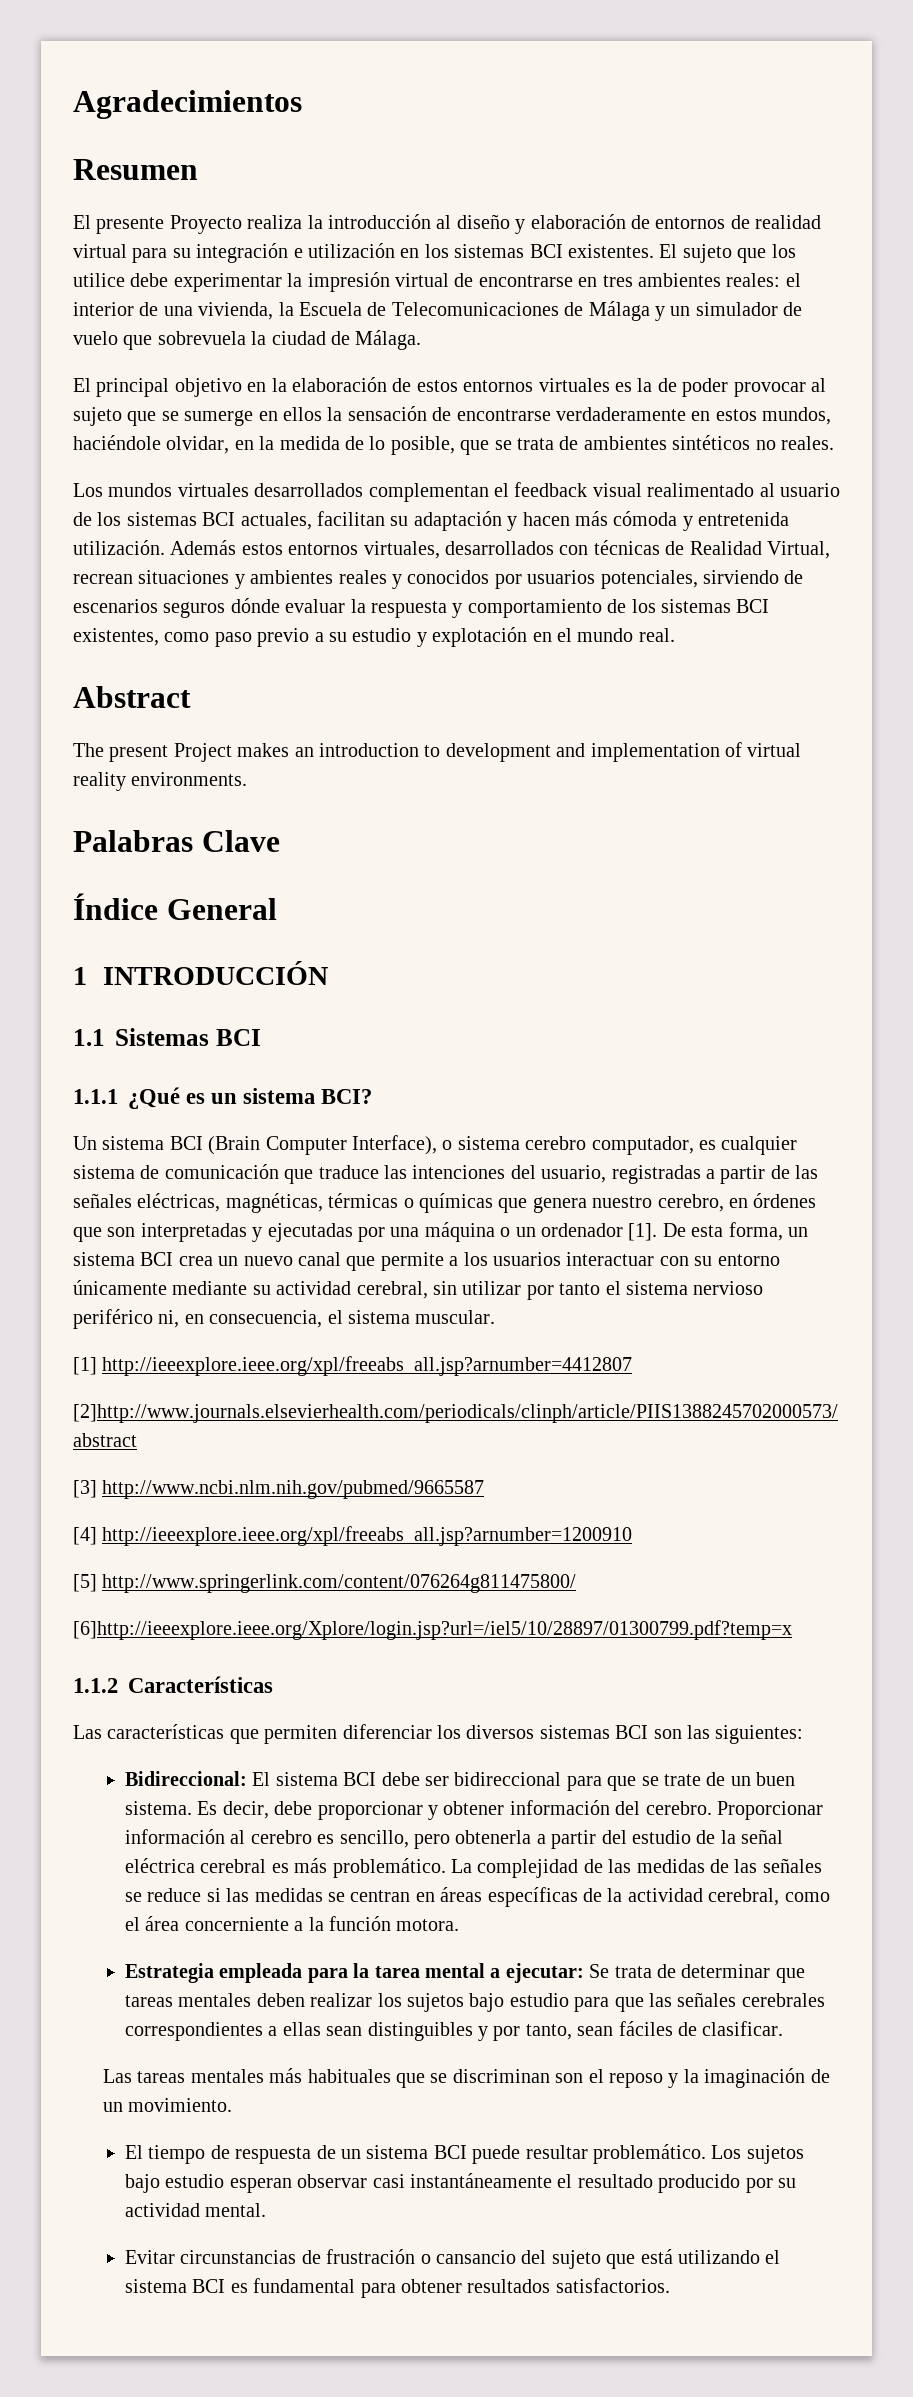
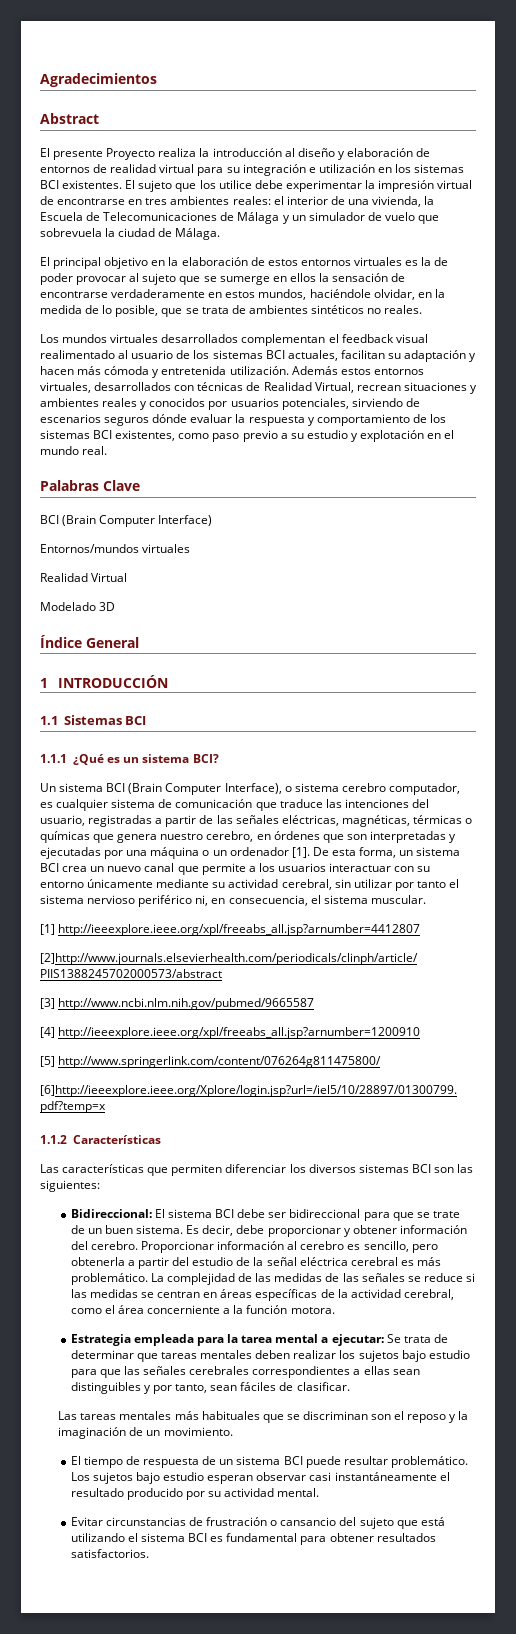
[73,159,198,180] Resumen -> [40,113,99,124] Abstract
[73,686,191,708] [73,742,802,762] [73,772,248,791] [73,830,280,852] Abstract // The present Project makes an introduction to development and implementation of virtual reality environments. // Palabras Clave -> [40,480,140,491] [40,515,213,527] [40,544,191,553] [40,573,128,582] [40,602,116,611] Palabras Clave // BCI (Brain Computer Interface) // Entornos/mundos virtuales // Realidad Virtual // Modelado 3D

